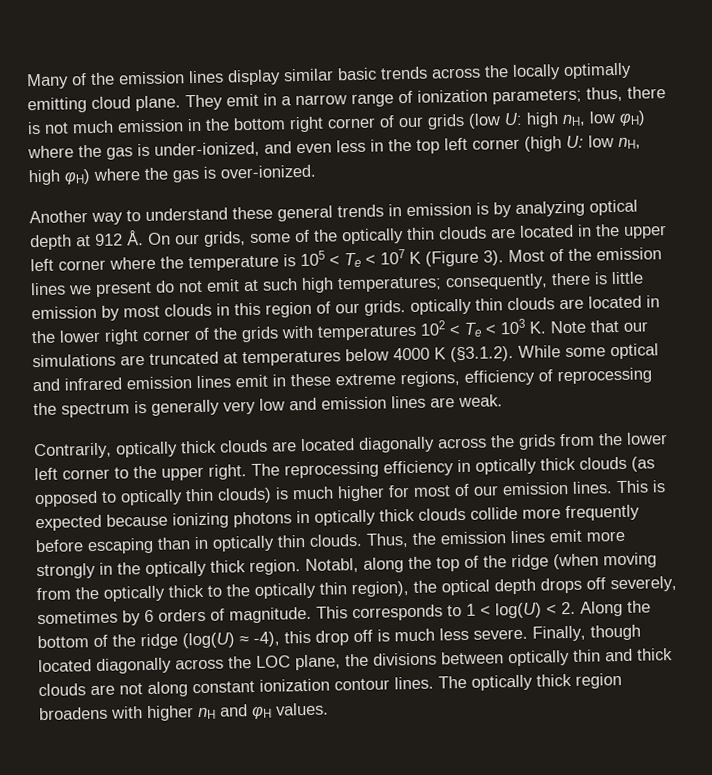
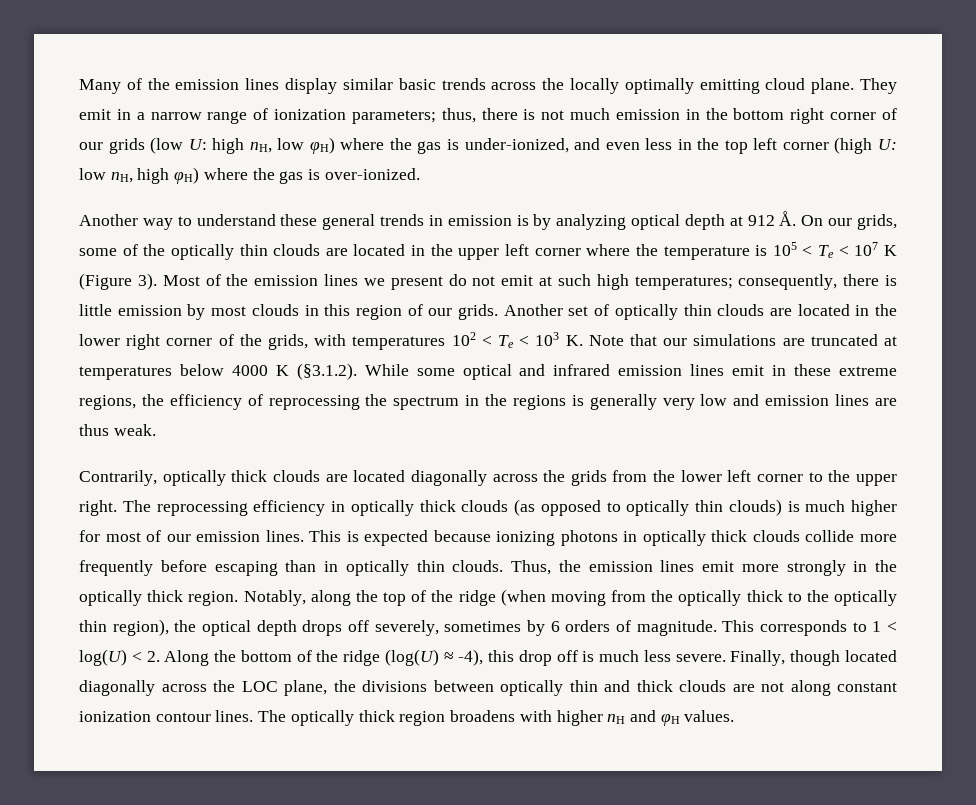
(406, 308) none -> [503,304,610,316] Another set of
[241,326,279,343] grids -> [268,334,308,350] grids,
(460, 379) none -> [141,394,164,406] the
(130, 410) none -> [465,394,566,410] in the regions
(455, 402) none -> [79,424,109,436] thus
[305,557,359,573] Notabl, -> [243,590,306,606] Notably,

